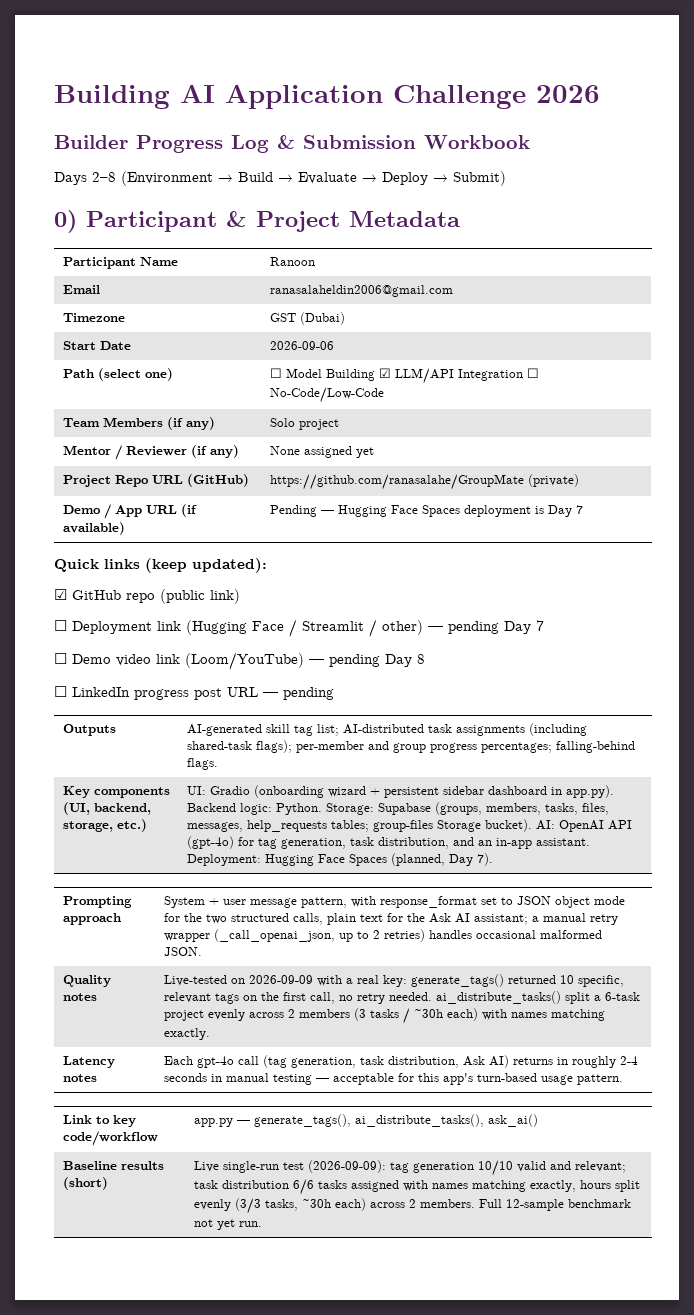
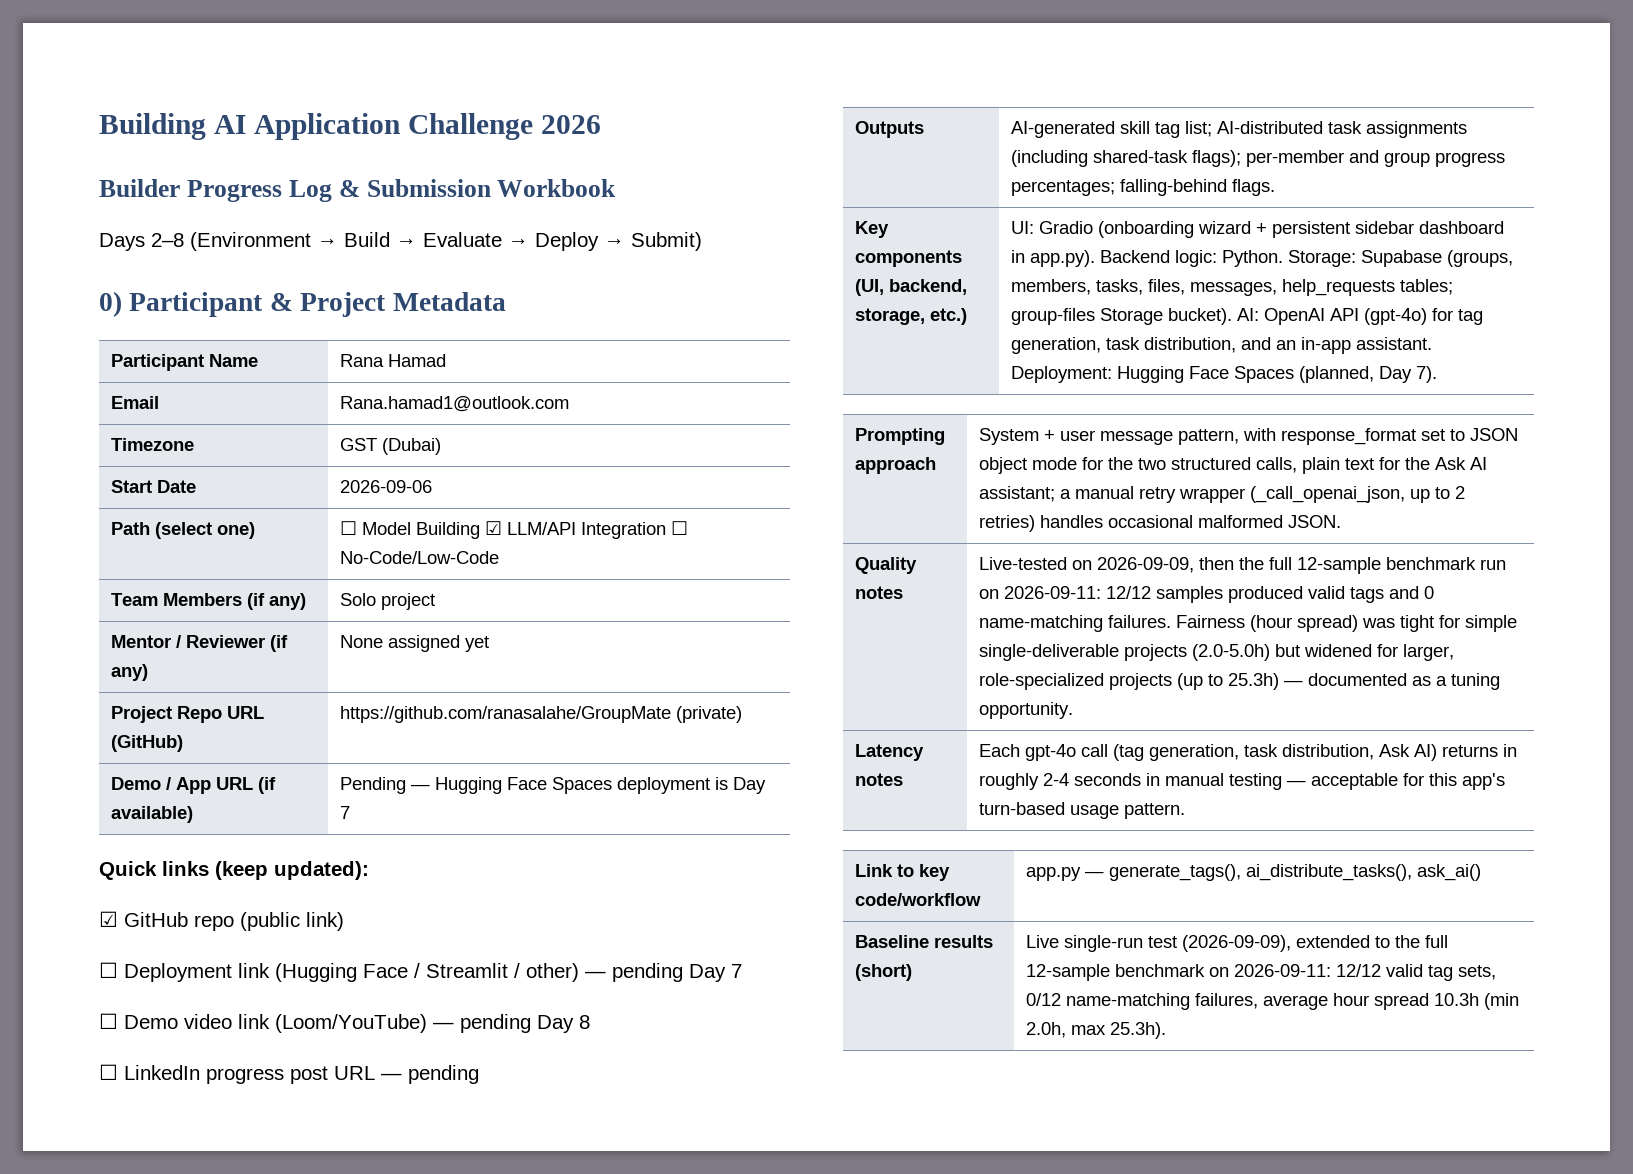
[269,257,315,266] Ranoon -> [339,354,446,367] Rana Hamad
[269,285,453,297] ranasalaheldin2006@gmail.com -> [339,396,569,412] Rana.hamad1@outlook.com
[248,974,624,987] [163,991,640,1004] [163,1008,605,1024] [163,1028,210,1040] 2026-09-09 with a real key: generate_tags() returned 10 specific, relevant tags on the first call, no retry needed. ai_distribute_tasks() split a 6-task project evenly across 2 members (3 tasks / ~30h each) with names matching exactly. -> [1096,557,1506,574] [978,586,1434,603] [978,615,1517,632] [978,644,1454,661] [978,673,1500,690] [978,702,1073,719] 2026-09-09, then the full 12-sample benchmark run on 2026-09-11: 12/12 samples produced valid tags and 0 name-matching failures. Fairness (hour spread) was tight for simple single-deliverable projects (2.0-5.0h) but widened for larger, role-specialized projects (up to 25.3h) — documented as a tuning opportunity.
[307,1160,626,1176] [193,1179,640,1195] [193,1198,631,1214] [193,1219,262,1230] (2026-09-09): tag generation 10/10 valid and relevant; task distribution 6/6 tasks assigned with names matching exactly, hours split evenly (3/3 tasks, ~30h each) across 2 members. Full 12-sample benchmark not yet run. -> [1181,935,1448,952] [1025,964,1496,981] [1025,993,1519,1010] [1025,1022,1166,1039] (2026-09-09), extended to the full 12-sample benchmark on 2026-09-11: 12/12 valid tag sets, 0/12 name-matching failures, average hour spread 10.3h (min 2.0h, max 25.3h).

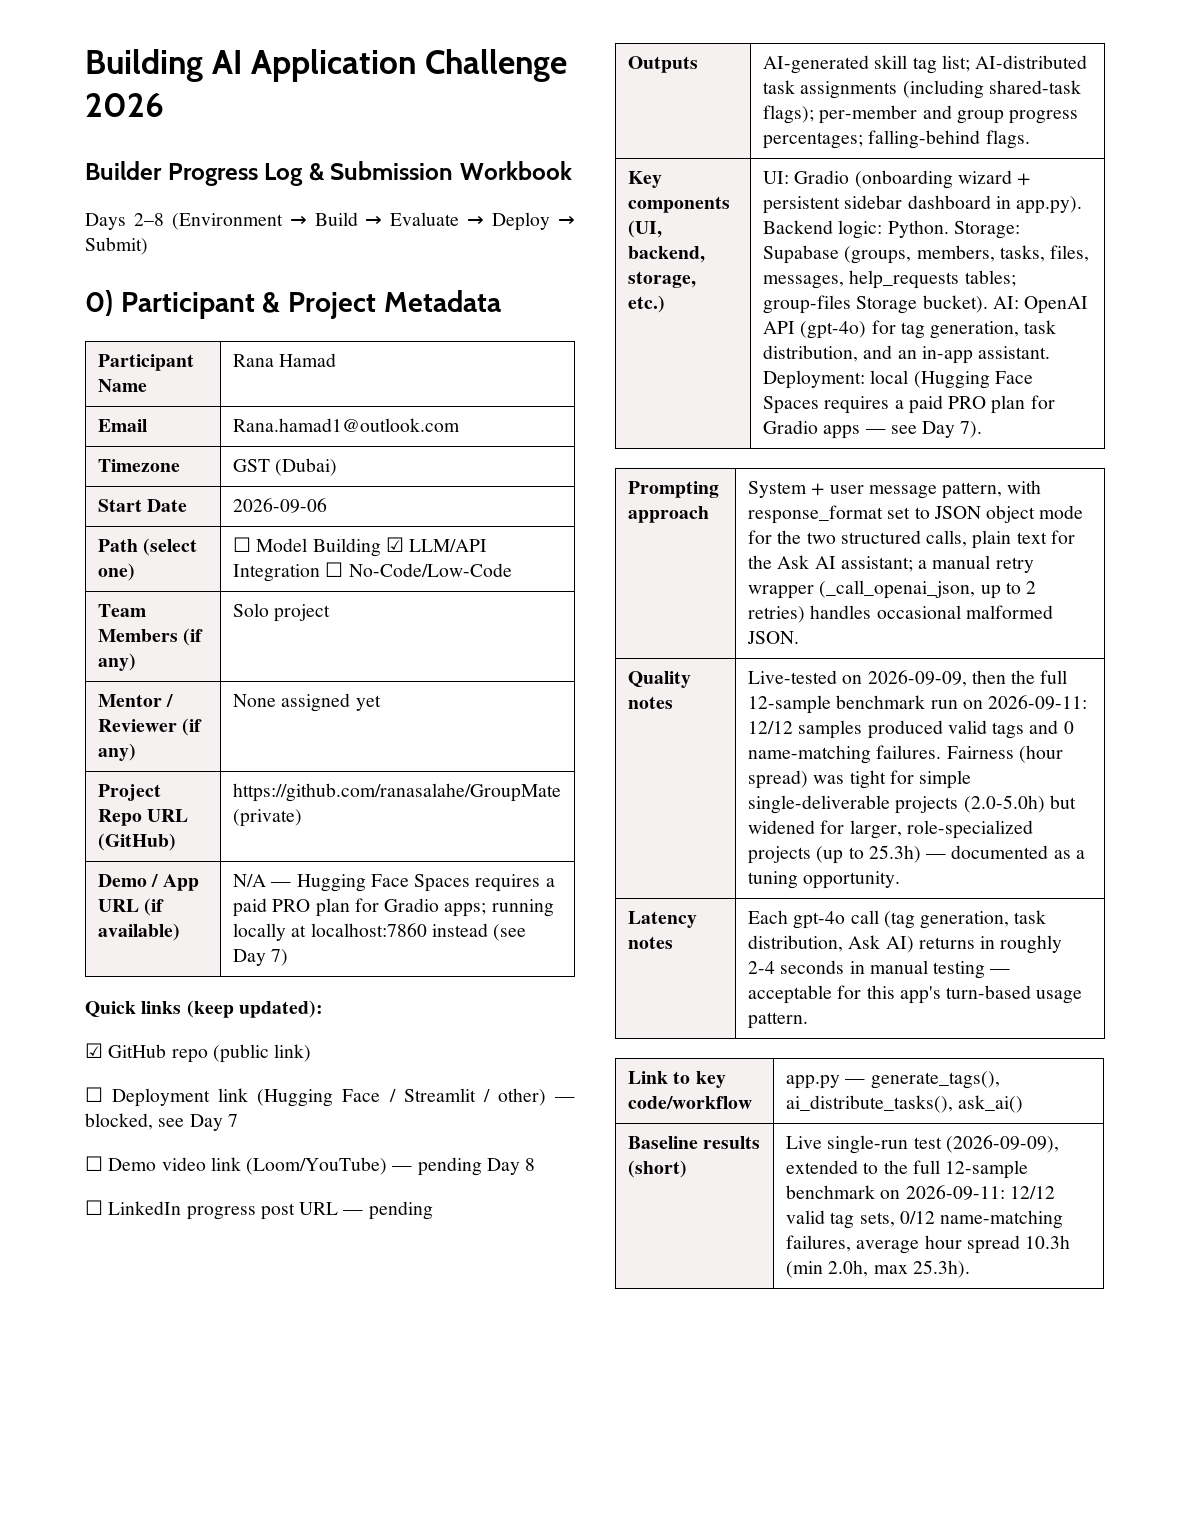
[339,777,406,794] Pending -> [233,874,267,887] N/A
[616,777,766,794] [339,806,350,819] deployment is Day 7 -> [475,874,555,892] [233,898,554,917] [233,923,527,941] [233,949,289,966] requires a paid PRO plan for Gradio apps; running locally at localhost:7860 instead (see Day 7)
[612,963,683,982] pending -> [85,1113,185,1130] blocked, see
[1116,366,1374,383] Hugging Face Spaces (planned, -> [870,370,1033,389] [763,395,1055,414] [763,420,917,439] local (Hugging Face Spaces requires a paid PRO plan for Gradio apps — see

